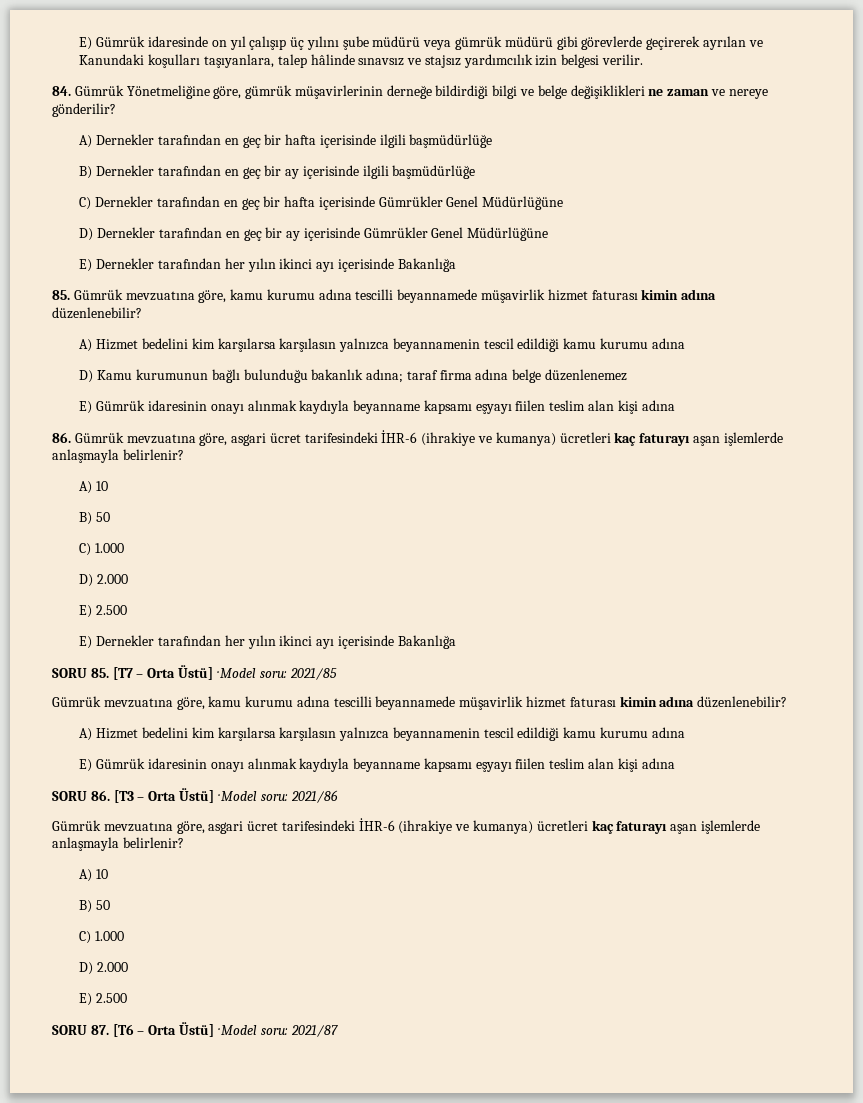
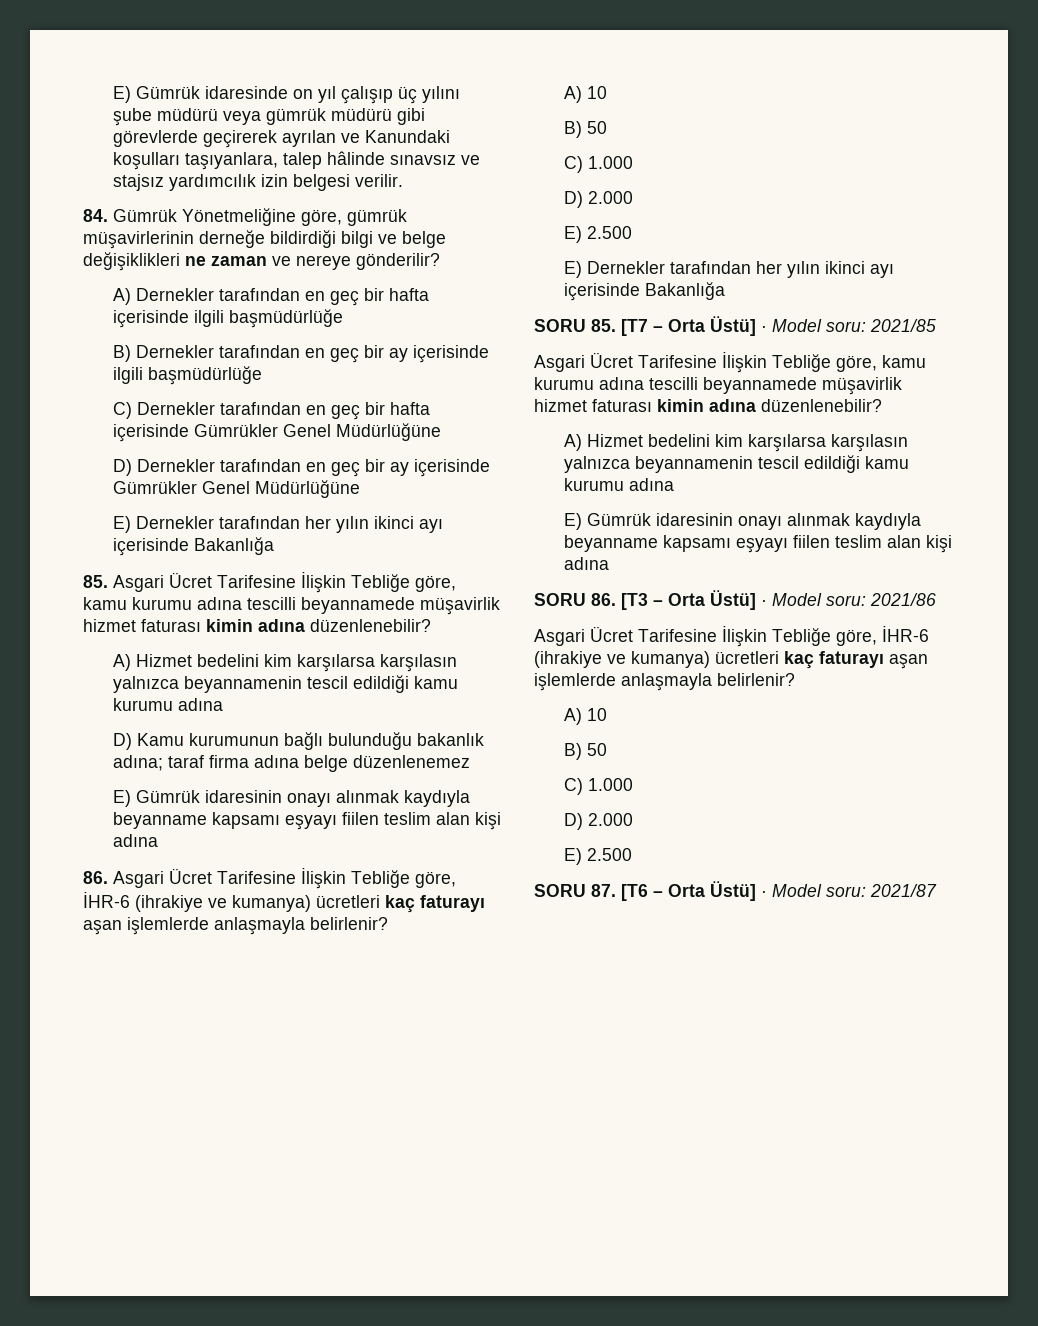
[73,289,195,301] Gümrük mevzuatına -> [113,571,410,593] Asgari Ücret Tarifesine İlişkin Tebliğe
[74,432,378,446] Gümrük mevzuatına göre, asgari ücret tarifesindeki -> [113,867,456,889] Asgari Ücret Tarifesine İlişkin Tebliğe göre,
[52,696,173,708] Gümrük mevzuatına -> [534,351,831,373] Asgari Ücret Tarifesine İlişkin Tebliğe
[52,820,355,834] Gümrük mevzuatına göre, asgari ücret tarifesindeki -> [534,625,877,647] Asgari Ücret Tarifesine İlişkin Tebliğe göre,

